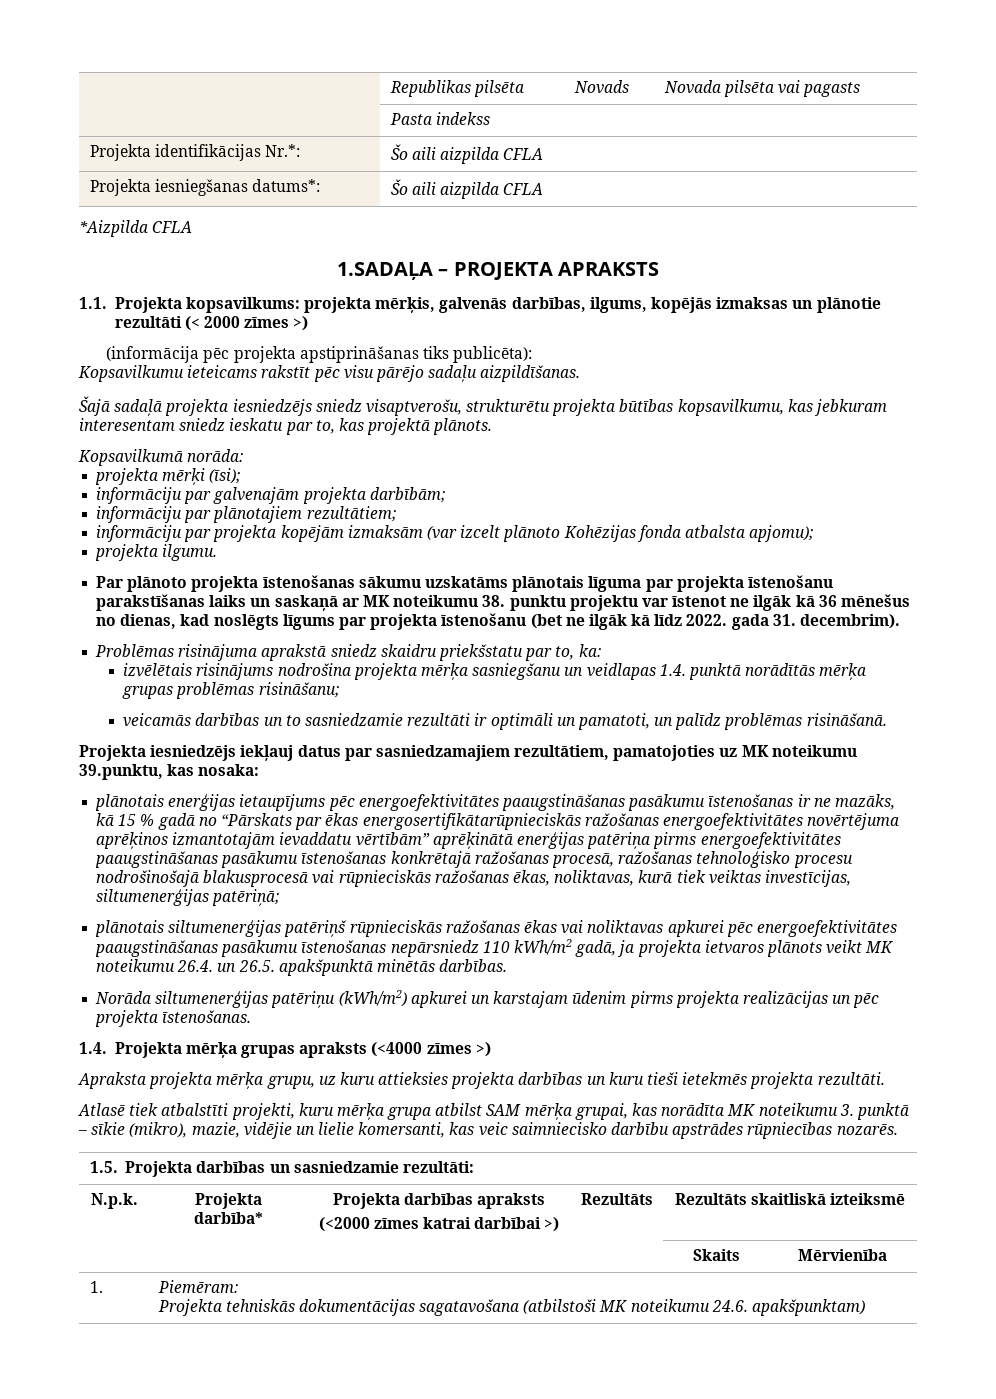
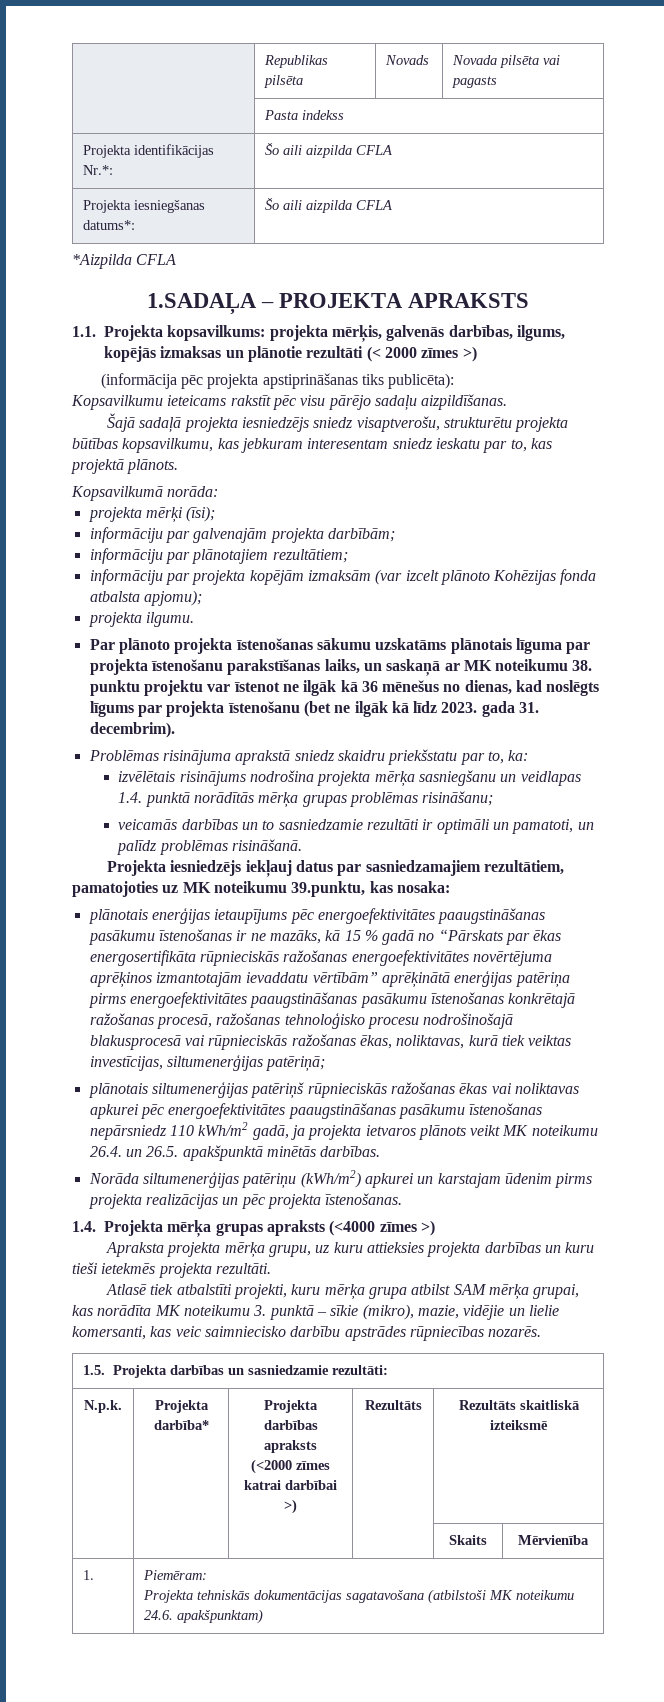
[209,595,247,607] laiks -> [324,659,360,674] laiks,
[686,614,728,626] 2022. -> [441,702,478,713] 2023.
[362,813,581,830] energosertifikātarūpnieciskās -> [89,950,279,966] energosertifikāta rūpnieciskās

